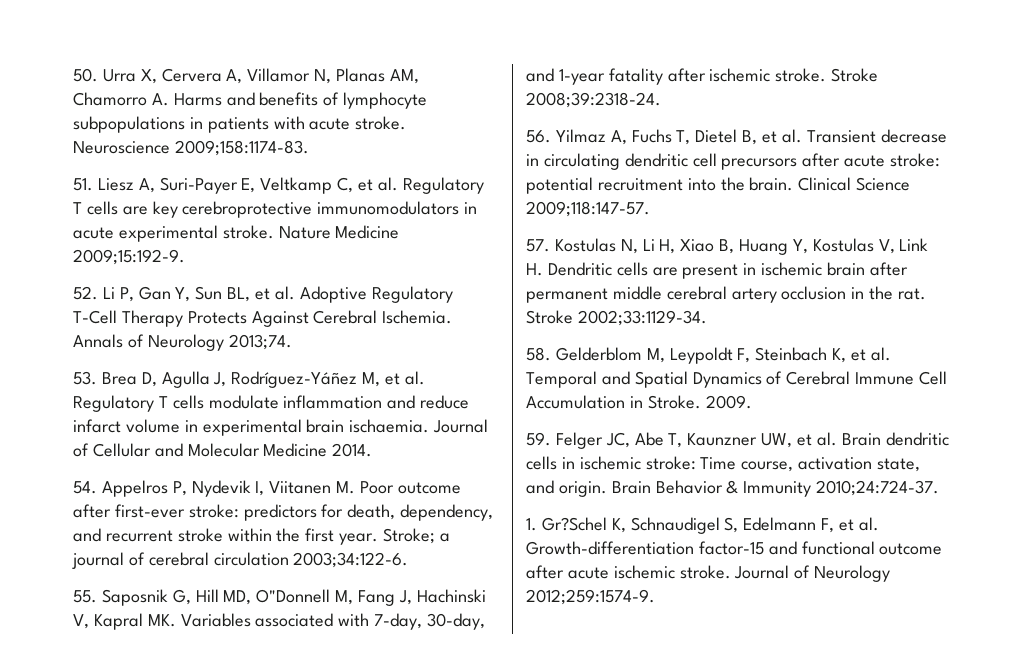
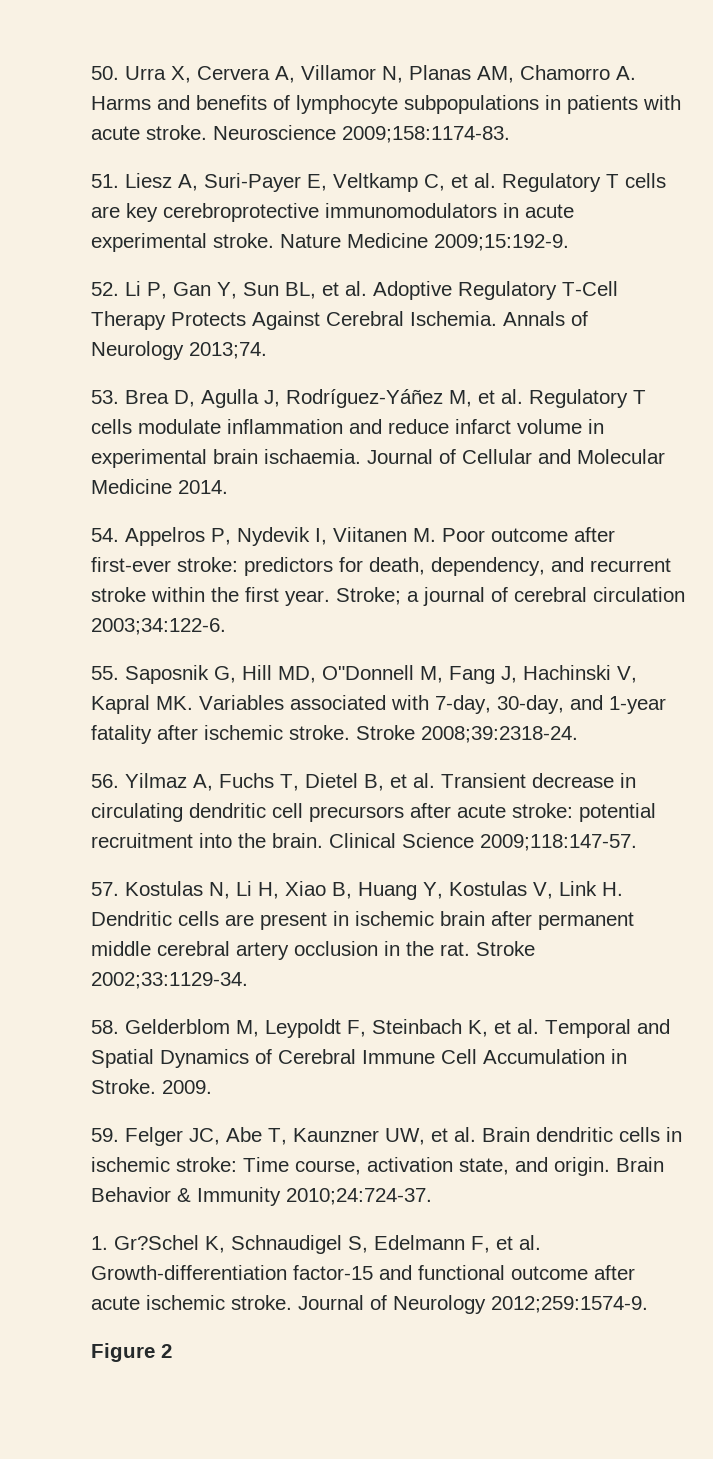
(655, 597) none -> [91,1343,172,1362] // Figure 2

